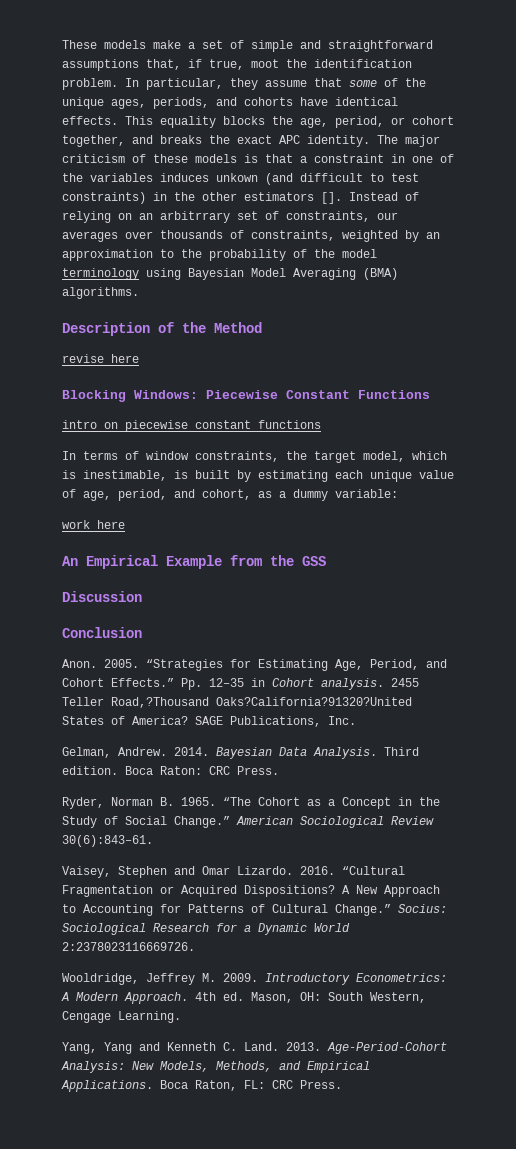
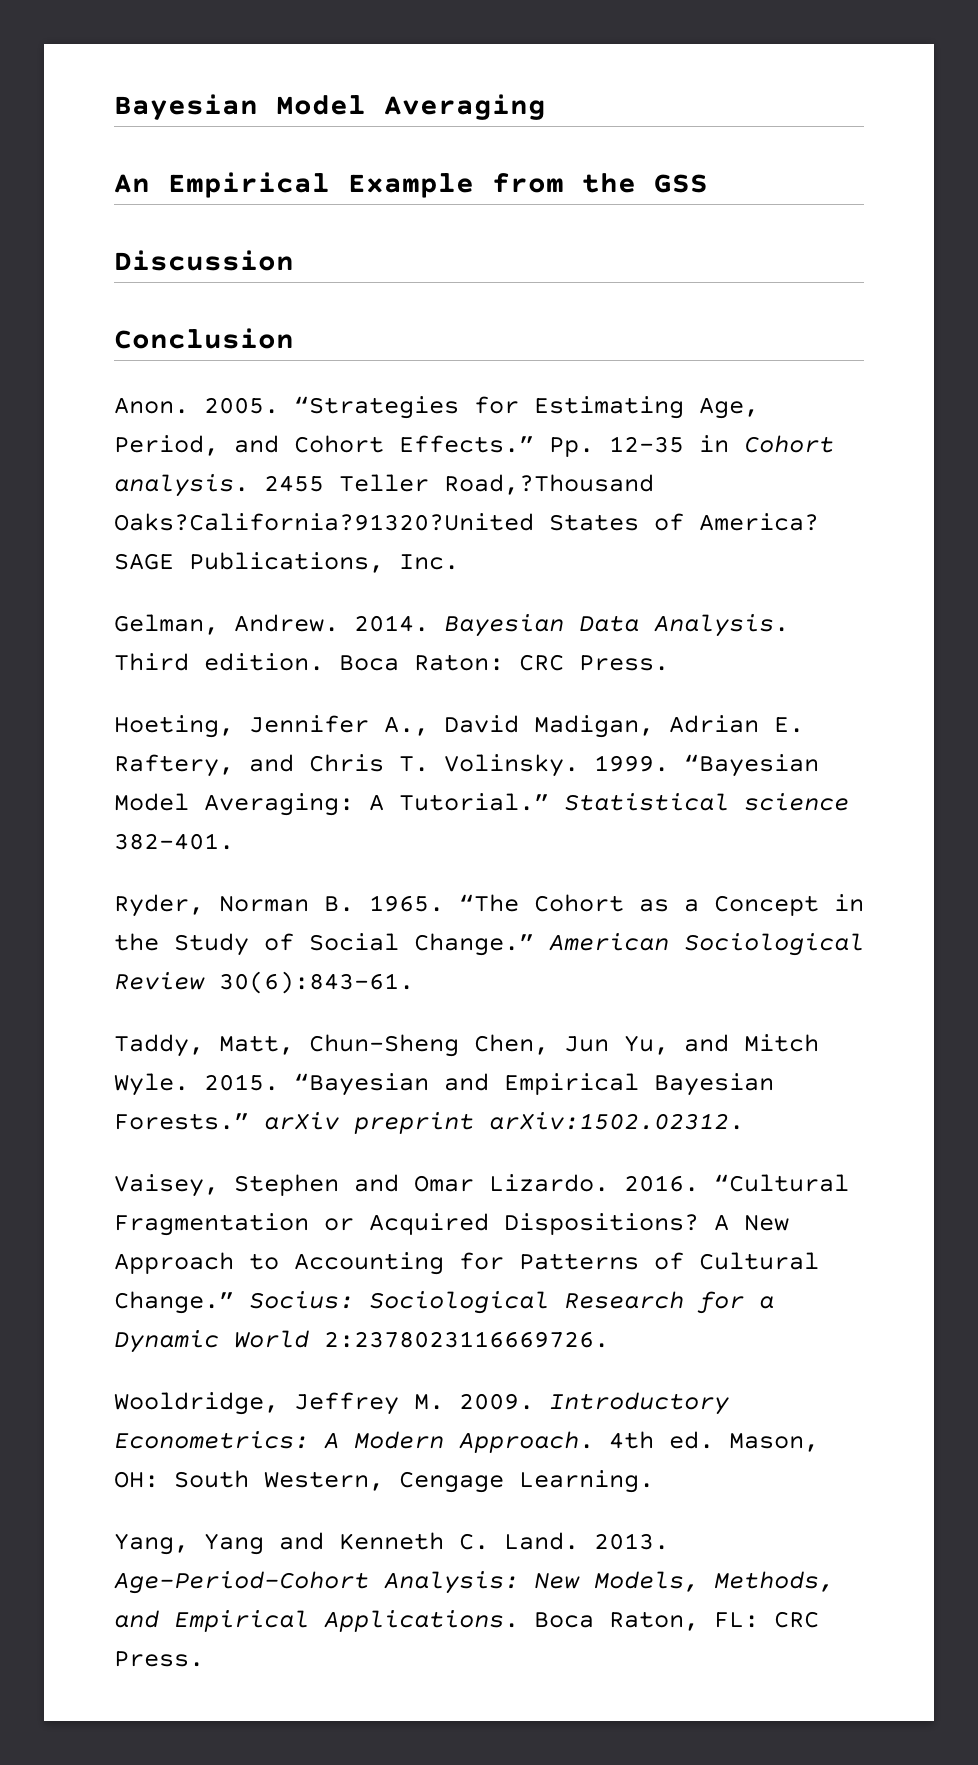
[62,40,433,52] [62,59,412,71] [62,78,426,90] [62,97,398,109] [62,116,454,128] [62,135,440,147] [62,154,454,163] [62,173,419,185] [62,192,419,204] [62,211,398,223] [62,230,440,242] [62,249,377,261] [62,268,398,280] [62,287,139,299] [62,322,262,336] [62,354,139,363] [62,390,430,402] [62,420,321,432] [62,451,447,463] [62,470,454,482] [62,489,398,501] [62,520,125,529] These models make a set of simple and straightforward assumptions that, if true, moot the identification problem. In particular, they assume that some of the unique ages, periods, and cohorts have identical effects. This equality blocks the age, period, or cohort together, and breaks the exact APC identity. The major criticism of these models is that a constraint in one of the variables induces unkown (and difficult to test constraints) in the other estimators []. Instead of relying on an arbitrrary set of constraints, our averages over thousands of constraints, weighted by an approximation to the probability of the model terminology using Bayesian Model Averaging (BMA) algorithms. // Description of the Method // revise here // Blocking Windows: Piecewise Constant Functions // intro on piecewise constant functions // In terms of window constraints, the target model, which is inestimable, is built by estimating each unique value of age, period, and cohort, as a dummy variable: // work here -> [114,94,546,120] Bayesian Model Averaging
(279, 770) none -> [114,715,804,738] [114,754,819,777] [114,793,849,816] [114,833,234,850] // Hoeting, Jennifer A., David Madigan, Adrian E. Raftery, and Chris T. Volinsky. 1999. “Bayesian Model Averaging: A Tutorial.” Statistical science 382–401.
(153, 841) none -> [114,1034,819,1057] [114,1073,774,1096] [114,1112,744,1134] // Taddy, Matt, Chun-Sheng Chen, Jun Yu, and Mitch Wyle. 2015. “Bayesian and Empirical Bayesian Forests.” arXiv preprint arXiv:1502.02312.

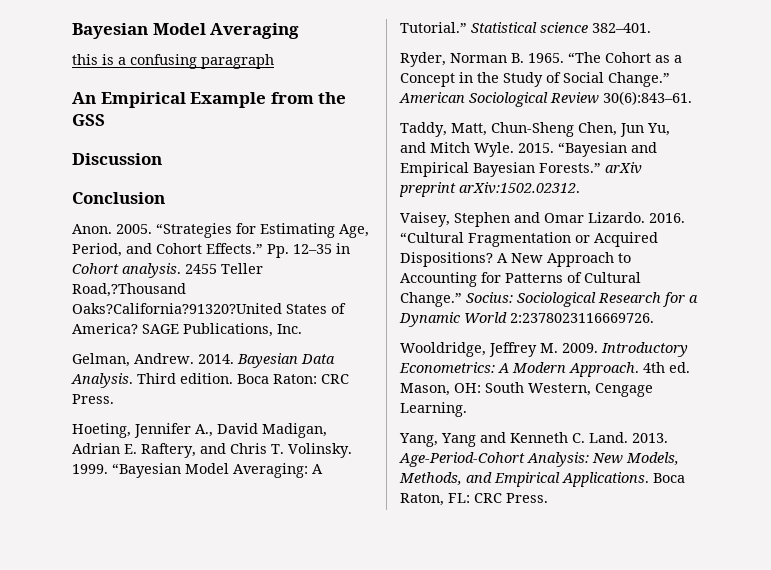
(546, 107) none -> [72,54,274,69] // this is a confusing paragraph

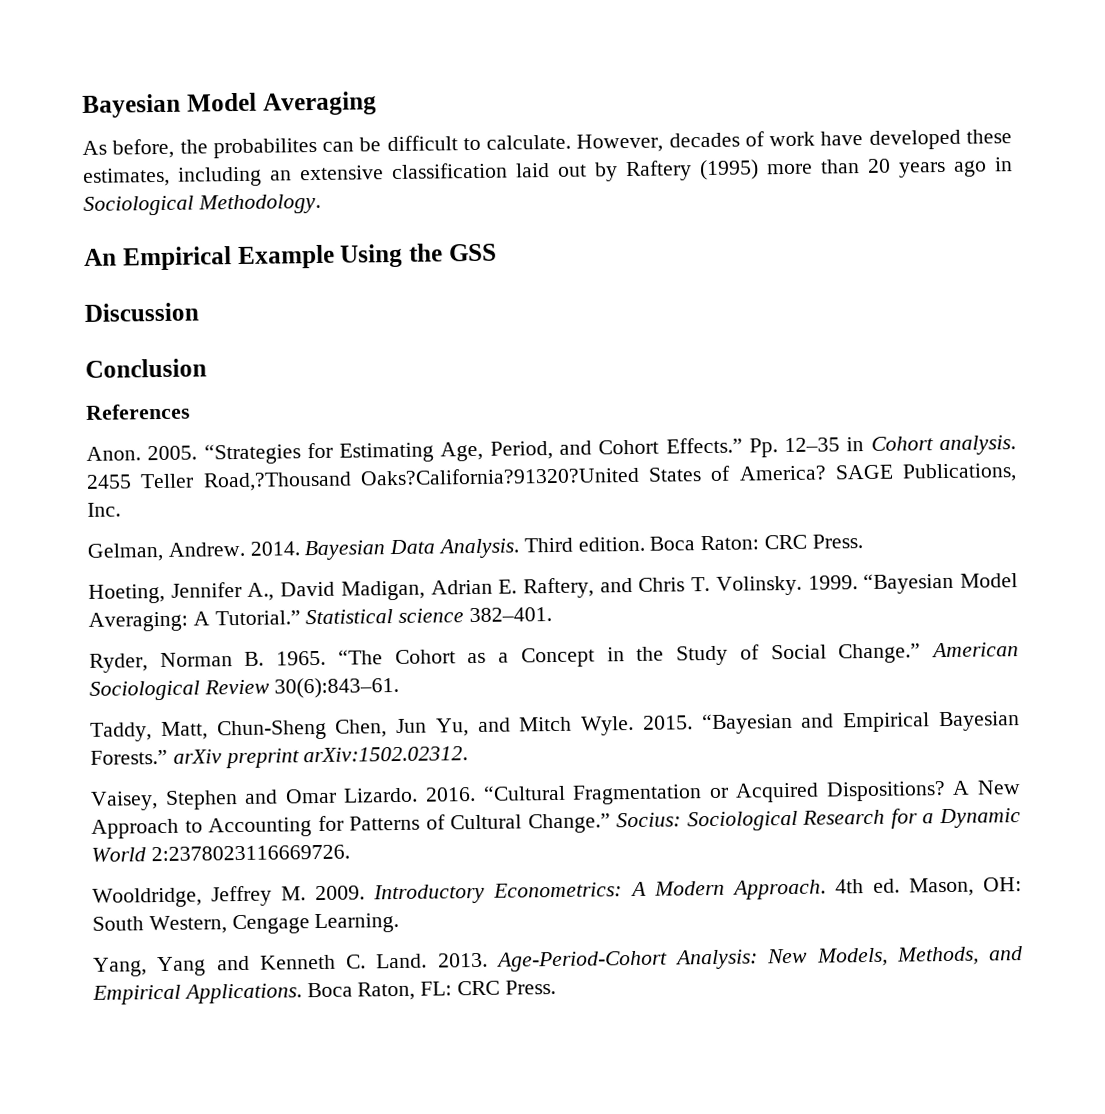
[72,54,274,69] this is a confusing paragraph -> [82,129,1012,159] [83,157,1013,187] [83,193,321,216] As before, the probabilites can be difficult to calculate. However, decades of work have developed these estimates, including an extensive classification laid out by Raftery (1995) more than 20 years ago in Sociological Methodology.
[270,92,314,104] from -> [340,243,404,268] Using
(165, 198) none -> [86,403,190,420] // References

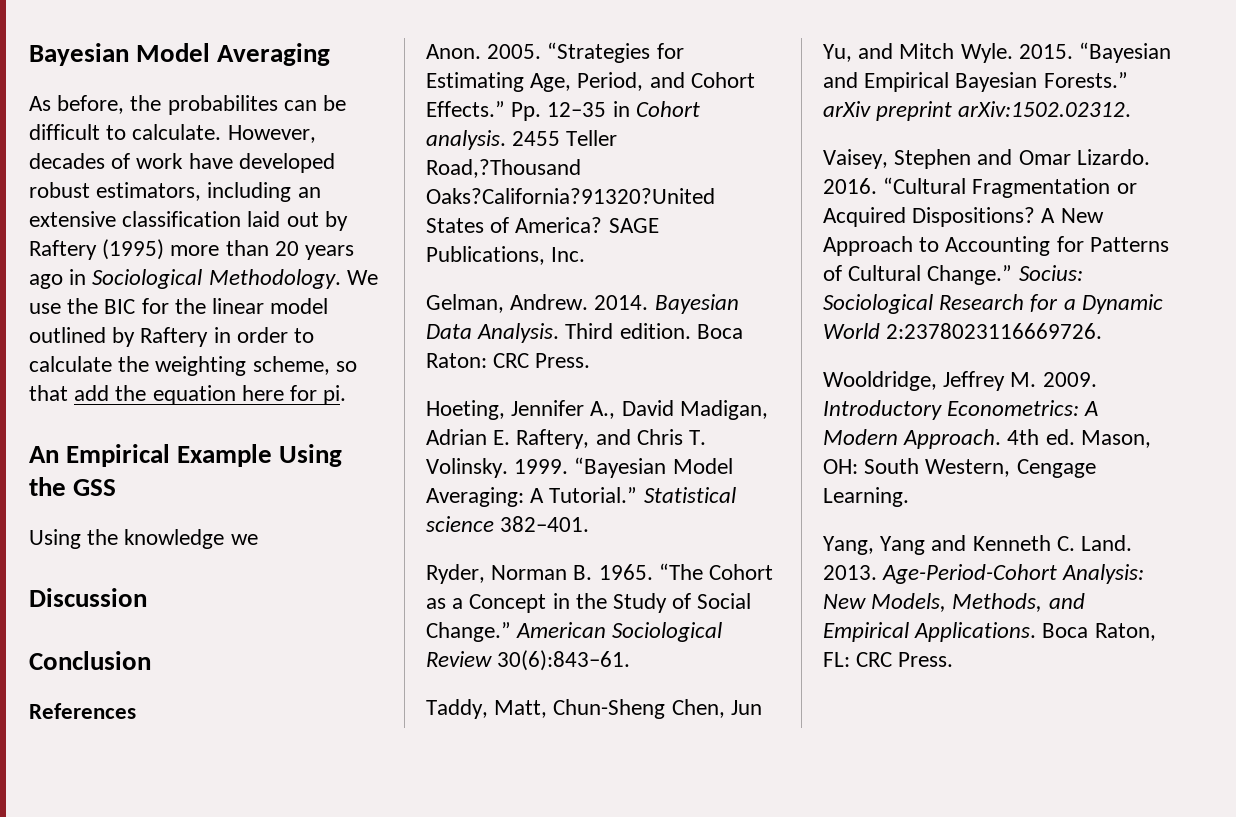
[965,129,1012,144] [83,167,170,187] these estimates, -> [29,182,202,201] robust estimators,
(321, 204) none -> [346,270,378,285] [29,298,329,314] [29,327,315,347] [29,356,357,376] [29,385,347,405] We use the BIC for the linear model outlined by Raftery in order to calculate the weighting scheme, so that add the equation here for pi.
(497, 252) none -> [29,529,258,549] // Using the knowledge we

